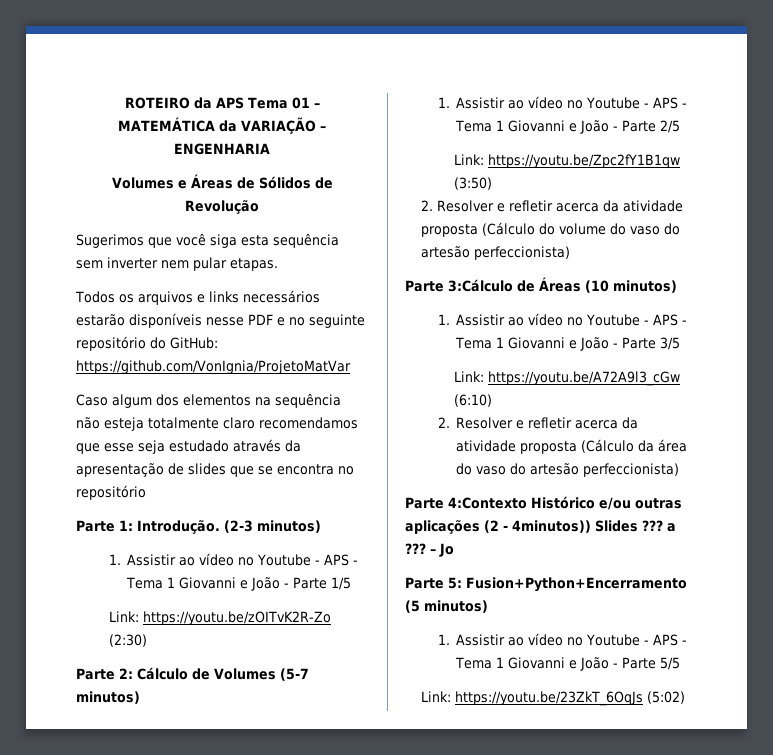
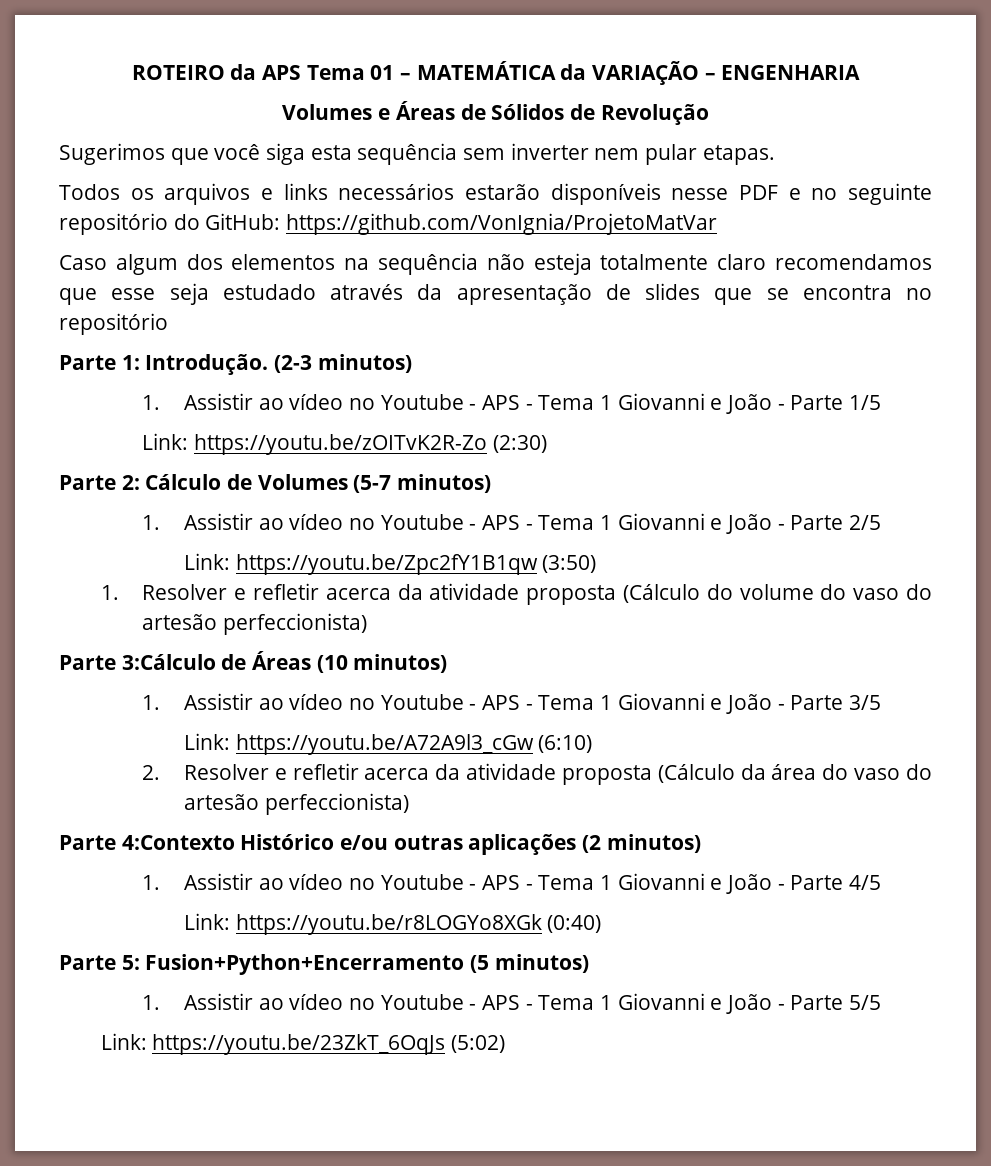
[421,200,434,211] 2. -> [100,585,119,600] 1.
[503,520,676,533] [405,543,454,557] - 4minutos)) Slides ??? a ??? – Jo -> [606,834,701,853] [142,873,881,894] [183,913,602,935] minutos) // 1. Assistir ao vídeo no Youtube - APS - Tema 1 Giovanni e João - Parte 4/5 // Link: https://youtu.be/r8LOGYo8XGk (0:40)

